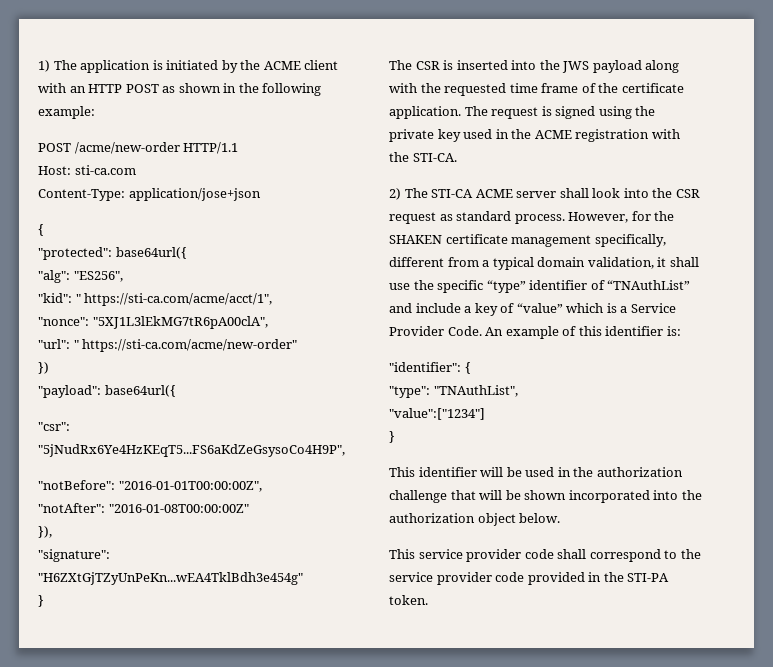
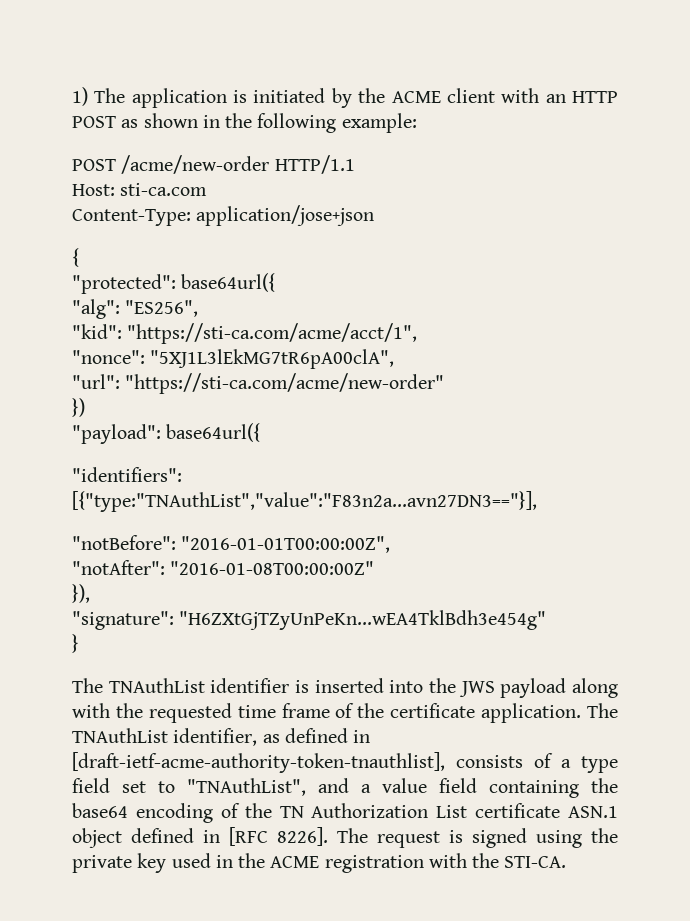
[75,293,273,306] " https://sti-ca.com/acme/acct/1", -> [127,323,418,344] "https://sti-ca.com/acme/acct/1",
[73,339,298,352] " https://sti-ca.com/acme/new-order" -> [125,373,445,394] "https://sti-ca.com/acme/new-order"
[38,422,70,431] [38,444,345,457] "csr": "5jNudRx6Ye4HzKEqT5...FS6aKdZeGsysoCo4H9P", -> [72,467,182,482] [72,491,537,512] "identifiers": [{"type:"TNAuthList","value":"F83n2a...avn27DN3=="}],
[415,61,440,70] CSR -> [108,678,290,693] TNAuthList identifier
(488, 111) none -> [72,728,371,746] [72,752,618,773] [72,778,618,798] [72,803,618,823] [72,827,368,848] TNAuthList identifier, as defined in [draft-ietf-acme-authority-token-tnauthlist], consists of a type field set to "TNAuthList", and a value field containing the base64 encoding of the TN Authorization List certificate ASN.1 object defined in [RFC 8226]. The
[389,188,700,200] [389,211,675,224] [389,234,666,247] [389,257,699,270] [389,280,691,293] [389,303,676,316] [389,326,681,339] [389,362,471,374] [389,385,518,398] [389,408,485,420] [389,431,395,443] [389,467,683,477] [389,490,702,503] [389,513,561,526] [389,549,701,562] [389,572,670,585] [389,595,428,605] // 2) The STI-CA ACME server shall look into the CSR request as standard process. However, for the SHAKEN certificate management specifically, different from a typical domain validation, it shall use the specific “type” identifier of “TNAuthList” and include a key of “value” which is a Service Provider Code. An example of this identifier is: // "identifier": { // "type": "TNAuthList", // "value":["1234"] // } // This identifier will be used in the authorization challenge that will be shown incorporated into the authorization object below. // This service provider code shall correspond to the service provider code provided in the STI-PA token. -> (567, 862) none

